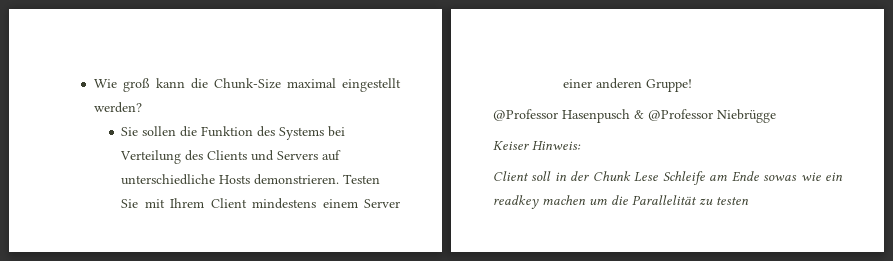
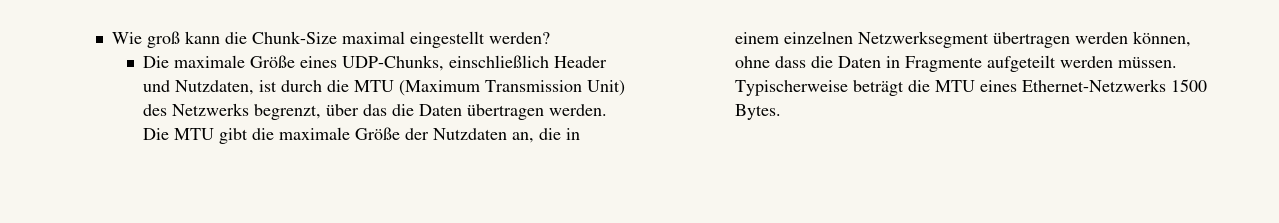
[121,126,346,140] [120,150,342,164] [121,174,381,185] [121,198,400,209] [563,78,693,92] [493,109,776,123] [493,141,581,150] [493,171,843,185] [493,195,749,209] Sie sollen die Funktion des Systems bei Verteilung des Clients und Servers auf unterschiedliche Hosts demonstrieren. Testen Sie mit Ihrem Client mindestens einem Server einer anderen Gruppe! // @Professor Hasenpusch & @Professor Niebrügge // Keiser Hinweis: // Client soll in der Chunk Lese Schleife am Ende sowas wie ein readkey machen um die Parallelität zu testen -> [142,55,607,71] [142,80,625,96] [142,103,607,120] [142,127,580,144] [734,31,1191,48] [734,55,1177,72] [734,79,1207,96] [734,104,781,120] Die maximale Größe eines UDP-Chunks, einschließlich Header und Nutzdaten, ist durch die MTU (Maximum Transmission Unit) des Netzwerks begrenzt, über das die Daten übertragen werden. Die MTU gibt die maximale Größe der Nutzdaten an, die in einem einzelnen Netzwerksegment übertragen werden können, ohne dass die Daten in Fragmente aufgeteilt werden müssen. Typischerweise beträgt die MTU eines Ethernet-Netzwerks 1500 Bytes.

